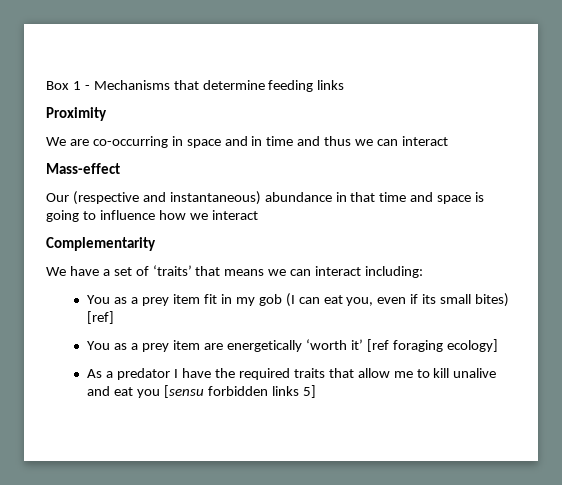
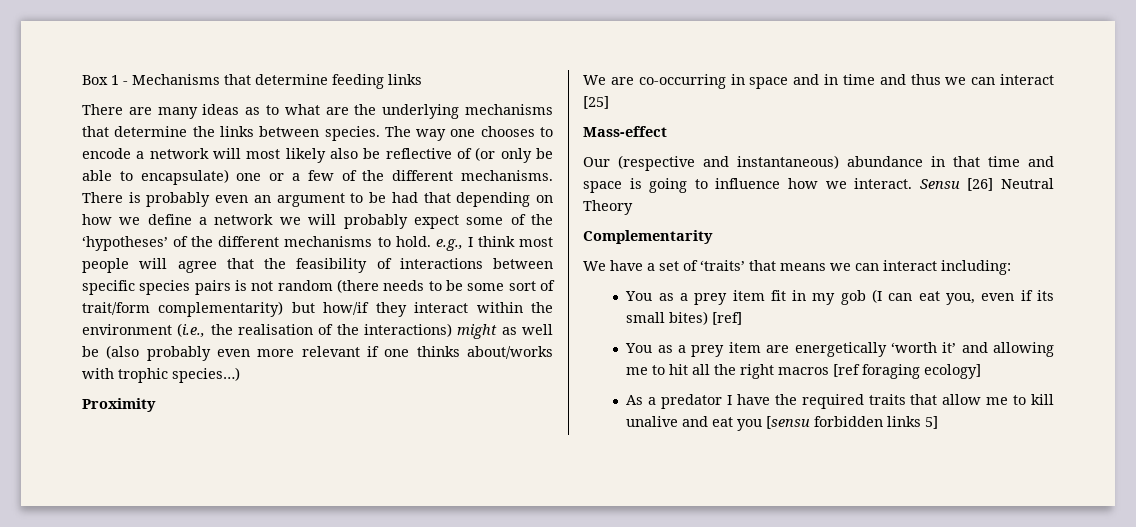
(345, 85) none -> [82,104,553,119] [82,126,553,141] [82,147,553,163] [82,169,553,185] [82,192,554,207] [82,214,553,229] [82,236,554,251] [82,258,553,273] [82,279,555,295] [82,301,553,317] [82,323,553,339] [82,345,553,361] [82,367,240,383] // There are many ideas as to what are the underlying mechanisms that determine the links between species. The way one chooses to encode a network will most likely also be reflective of (or only be able to encapsulate) one or a few of the different mechanisms. There is probably even an argument to be had that depending on how we define a network we will probably expect some of the ‘hypotheses’ of the different mechanisms to hold. e.g., I think most people will agree that the feasibility of interactions between specific species pairs is not random (there needs to be some sort of trait/form complementarity) but how/if they interact within the environment (i.e., the realisation of the interactions) might as well be (also probably even more relevant if one thinks about/works with trophic species…)
(448, 141) none -> [583,96,609,109] [25]
[211,210,258,220] interact -> [854,178,1054,191] [583,200,633,215] interact. Sensu [26] Neutral Theory
(363, 344) none -> [961,342,1054,357] [626,364,830,379] and allowing me to hit all the right macros

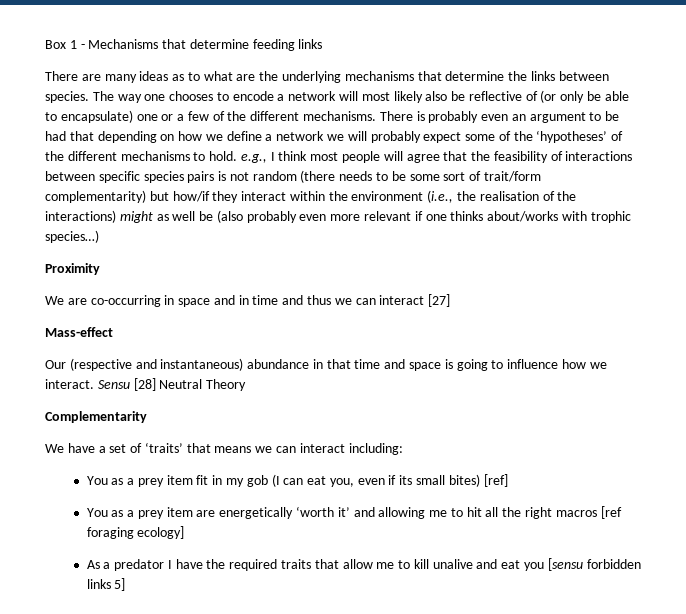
[583,96,609,109] [25] -> [428,294,451,307] [27]
[967,178,994,191] [26] -> [133,378,156,391] [28]

